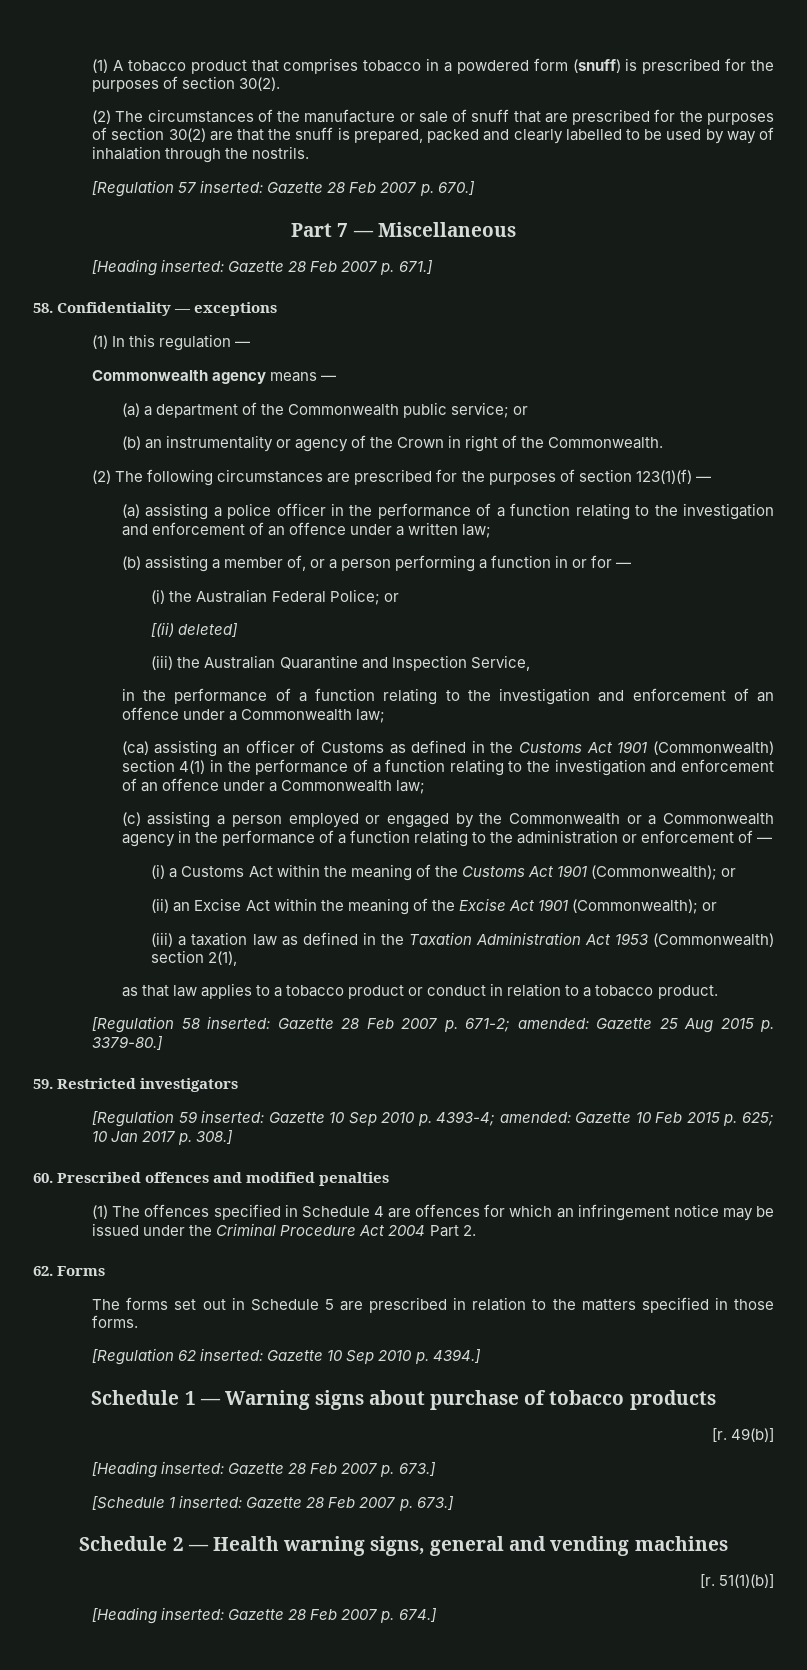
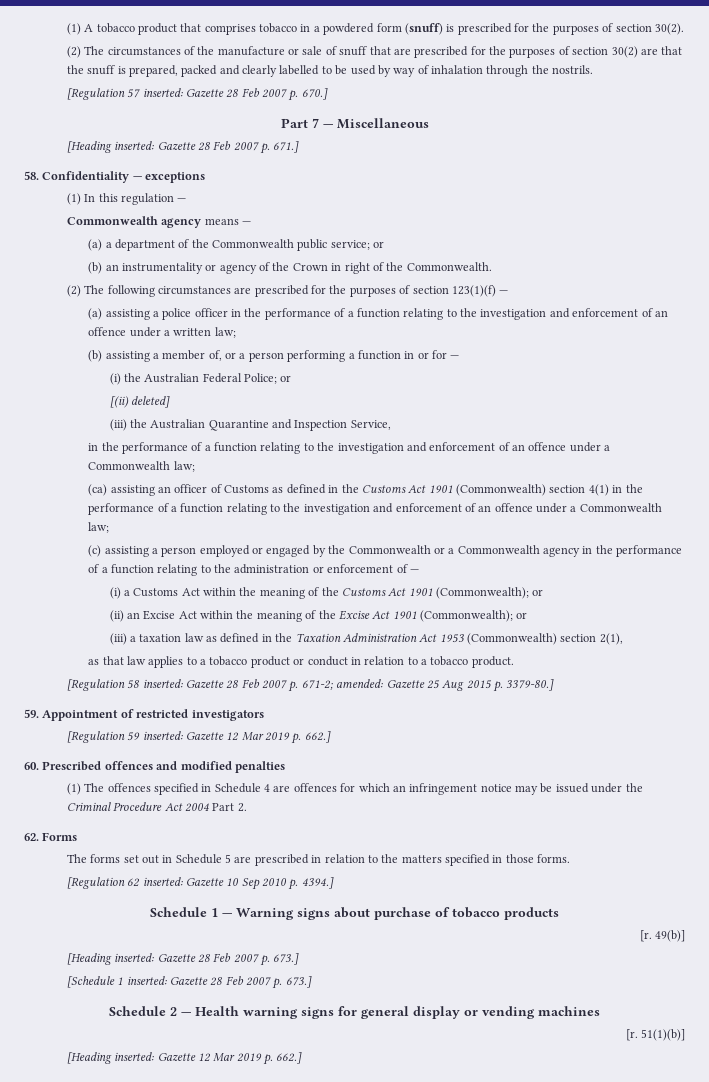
[57,1078,137,1089] Restricted -> [42,709,189,721] Appointment of restricted
[329,1111,774,1126] [92,1130,234,1145] 10 Sep 2010 p. 4393-4; amended: Gazette 10 Feb 2015 p. 625; 10 Jan 2017 p. 308.] -> [226,731,331,744] 12 Mar 2019 p. 662.]
[370,1536,547,1556] signs, general and -> [301,1006,478,1019] signs for general display or
[288,1608,437,1623] 28 Feb 2007 p. 674.] -> [197,1052,303,1065] 12 Mar 2019 p. 662.]

